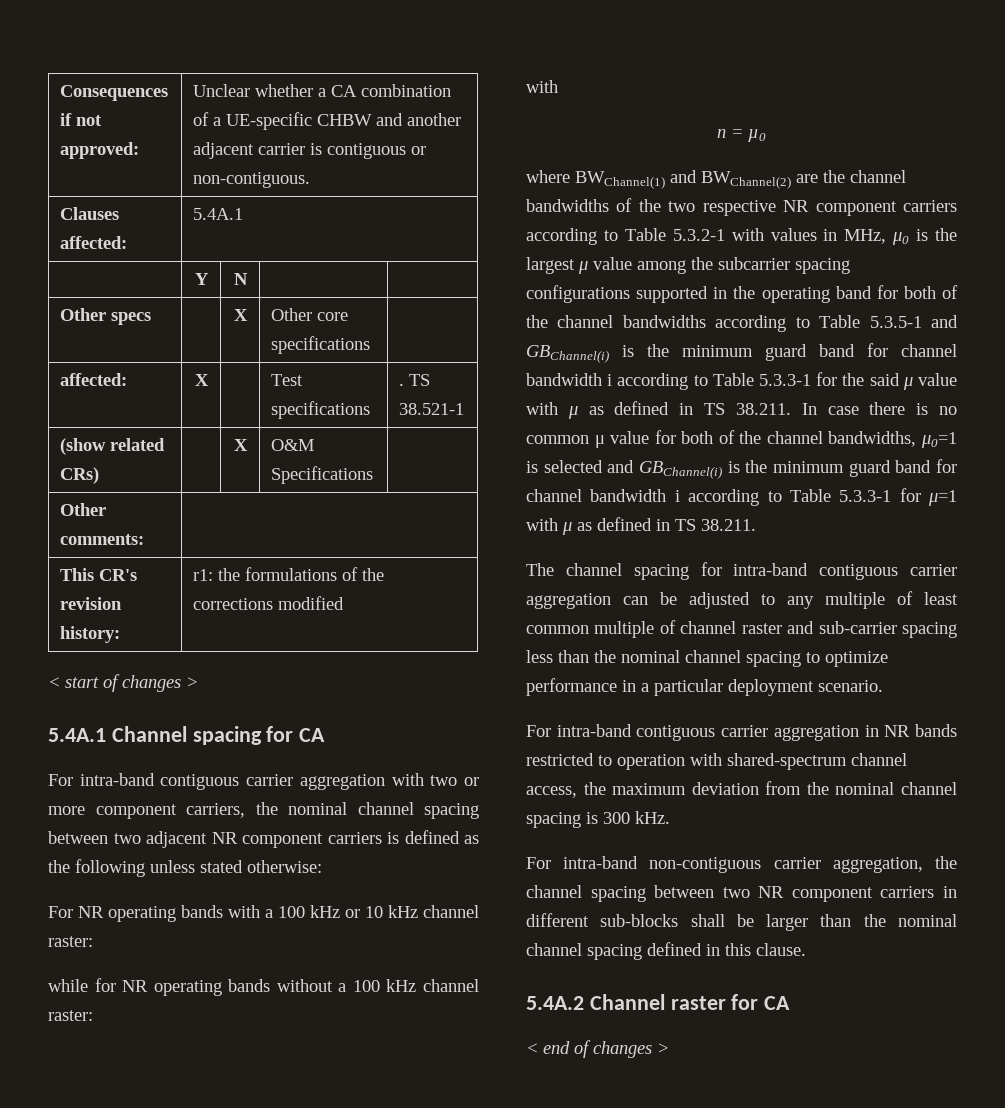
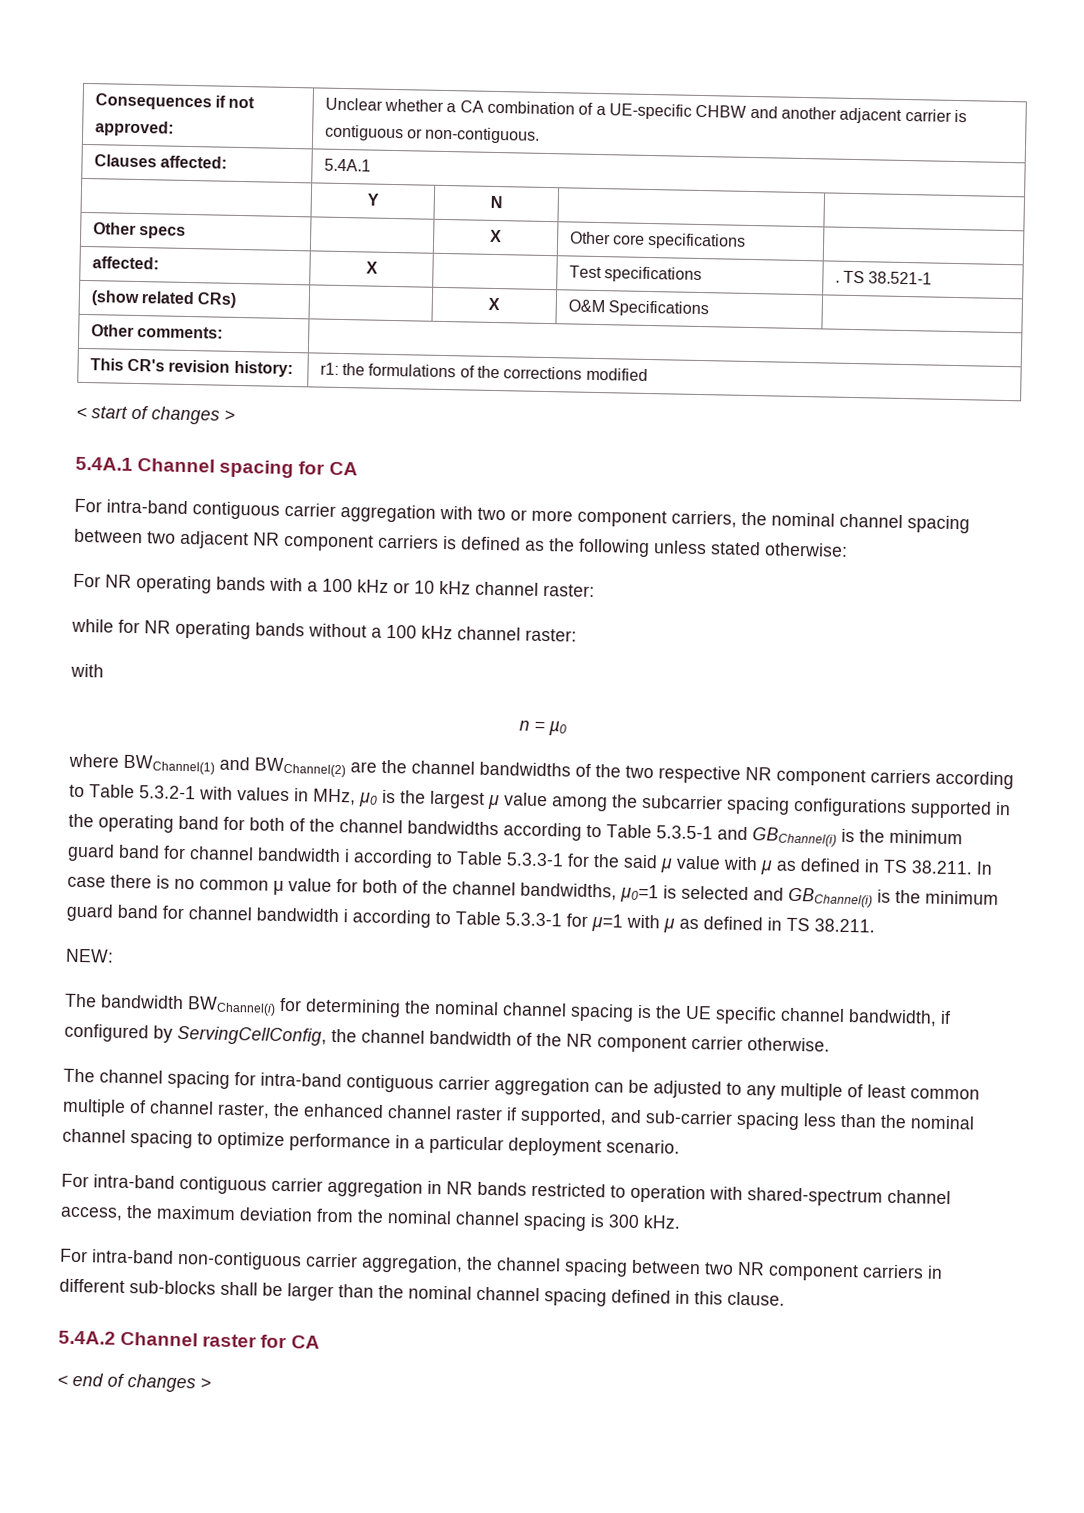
(756, 525) none -> [65,948,114,963] [65,993,951,1027] [64,1023,830,1053] // NEW: // The bandwidth BWChannel(i) for determining the nominal channel spacing is the UE specific channel bandwidth, if configured by ServingCellConfig, the channel bandwidth of the NR component carrier otherwise.
[741,623,782,634] raster -> [217,1102,607,1127] raster, the enhanced channel raster if supported,

